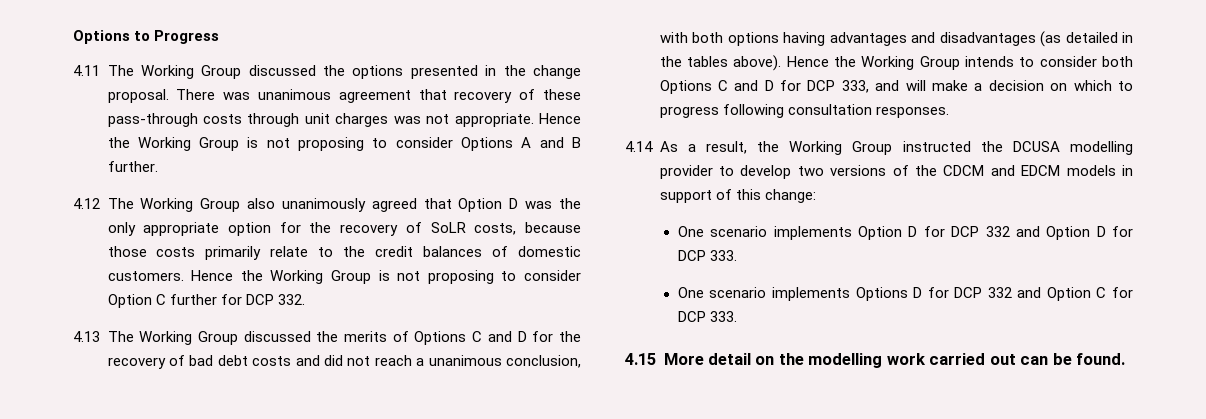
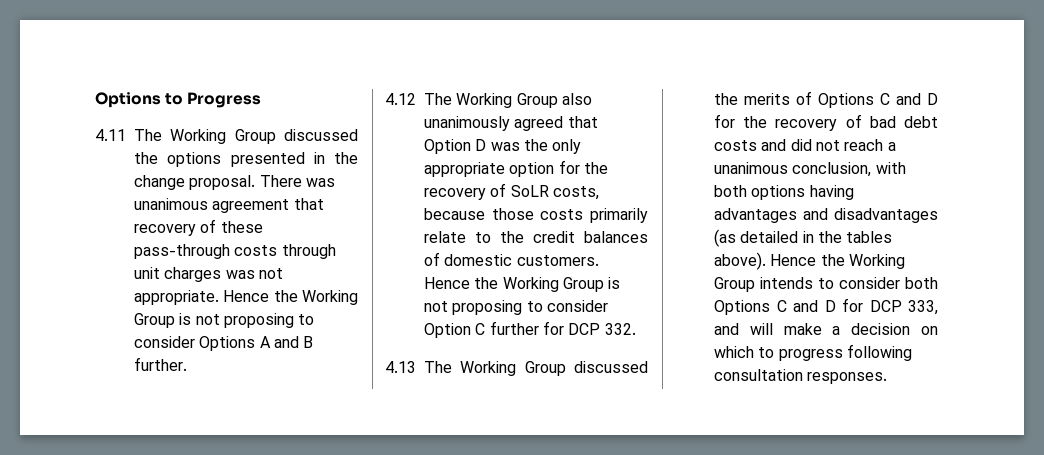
[625,141,1133,155] [659,165,1134,179] [659,189,816,203] [677,226,1133,240] [677,250,737,261] [677,287,1133,301] [677,311,737,322] [625,353,1126,368] // 4.14 As a result, the Working Group instructed the DCUSA modelling provider to develop two versions of the CDCM and EDCM models in support of this change: // One scenario implements Option D for DCP 332 and Option D for DCP 333. // One scenario implements Options D for DCP 332 and Option C for DCP 333. // 4.15 More detail on the modelling work carried out can be found. -> (888, 378) none

